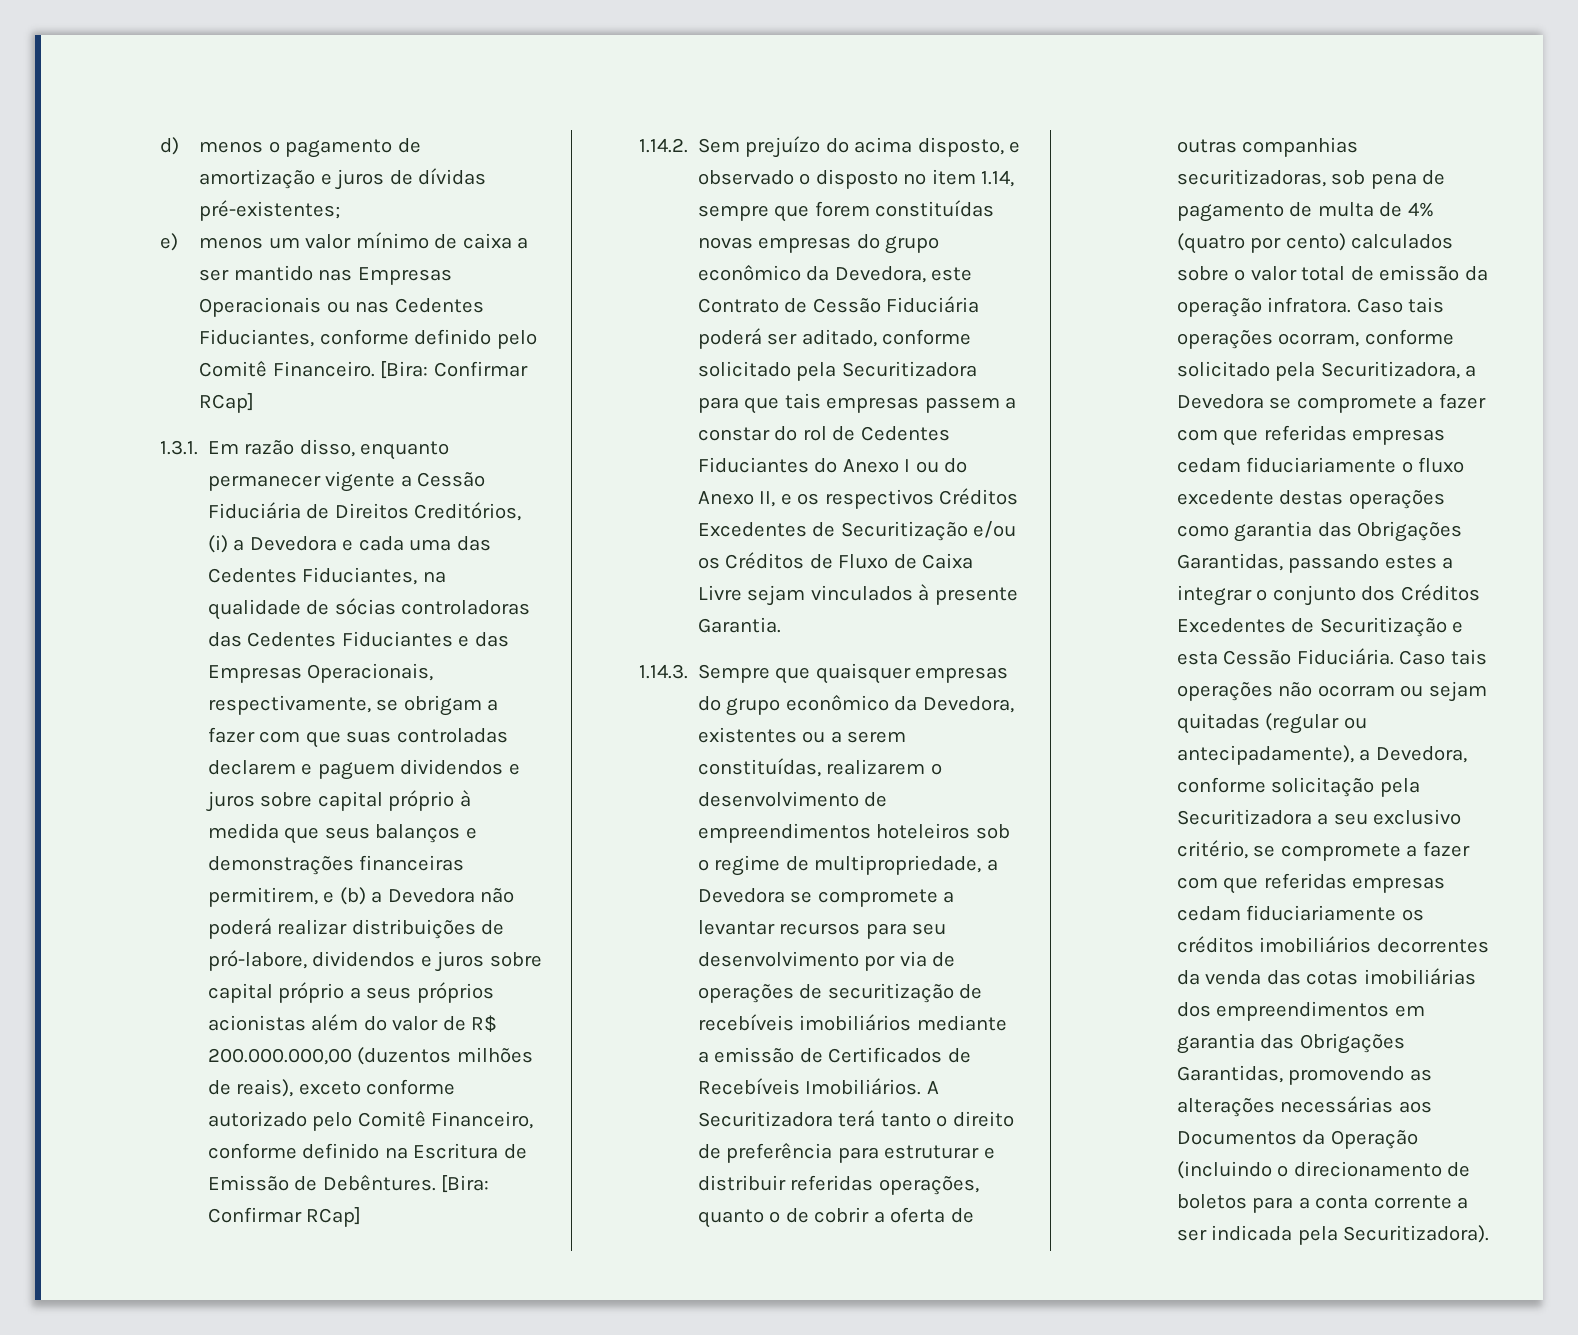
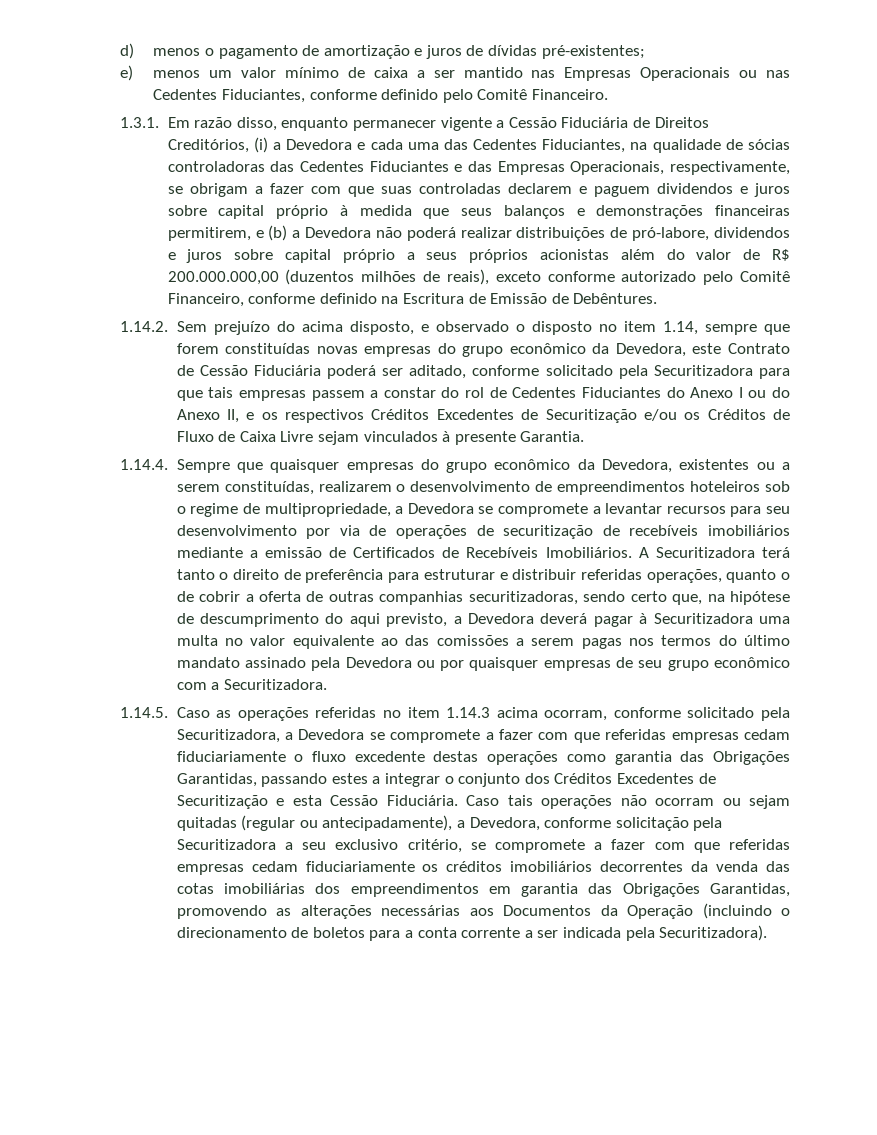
[380,361,528,379] [199,393,255,413] [Bira: Confirmar RCap] -> (608, 94) none
[441,1175,490,1193] [207,1207,362,1227] [Bira: Confirmar RCap] -> (658, 298) none
[638,664,688,679] 1.14.3. -> [120,459,169,470] 1.14.4.
[1331,170,1446,189] [1176,202,1434,222] [1176,233,1454,254] [1176,265,1489,281] [1176,297,1445,317] [1176,330,1273,349] sob pena de pagamento de multa de 4% (quatro por cento) calculados sobre o valor total de emissão da operação infratora. Caso tais operações -> [583,591,790,605] [176,613,790,627] [176,635,790,649] [176,657,790,671] [176,679,327,690] [120,707,538,721] sendo certo que, na hipótese de descumprimento do aqui previsto, a Devedora deverá pagar à Securitizadora uma multa no valor equivalente ao das comissões a serem pagas nos termos do último mandato assinado pela Devedora ou por quaisquer empresas de seu grupo econômico com a Securitizadora. // 1.14.5. Caso as operações referidas no item 1.14.3 acima

